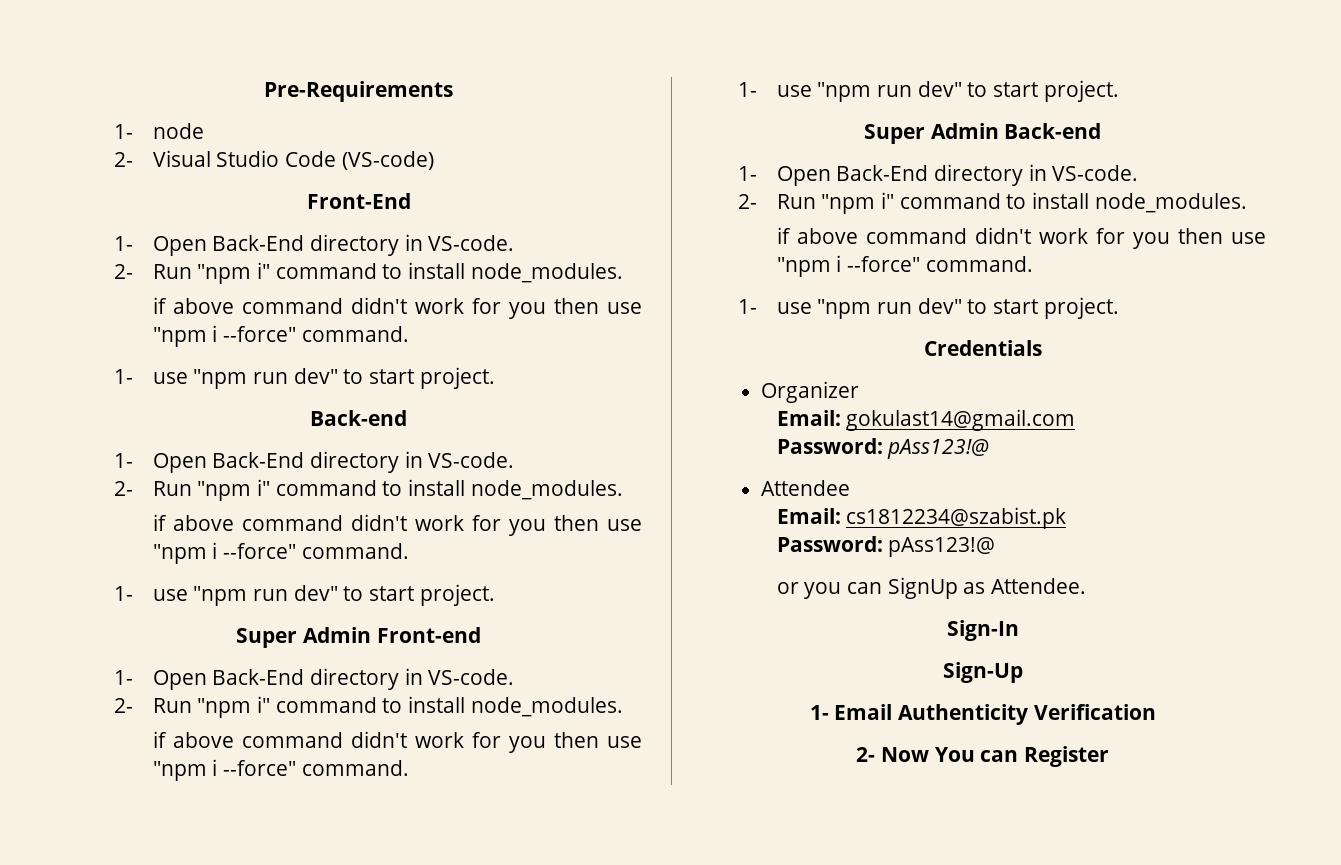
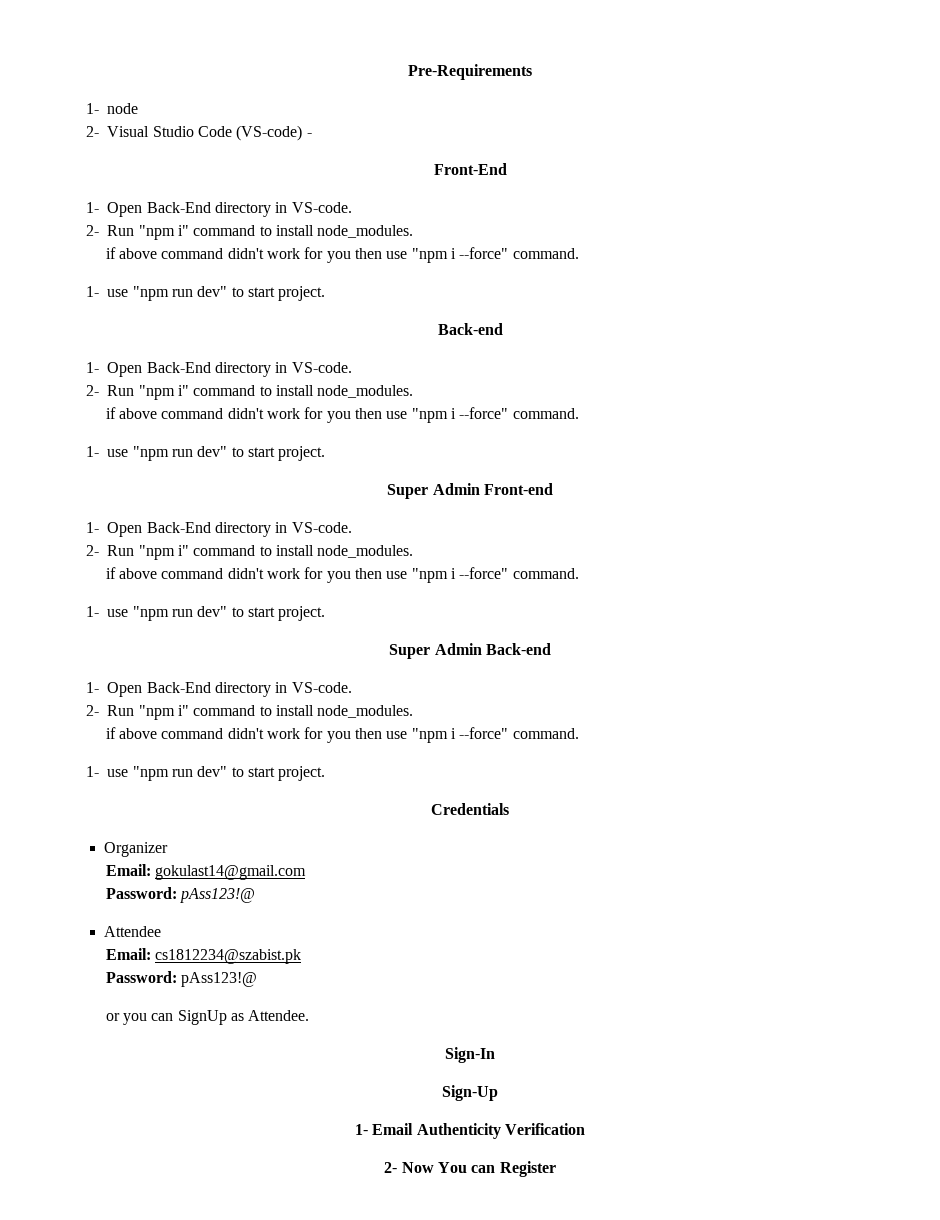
(434, 160) none -> [306,133,312,137] -

